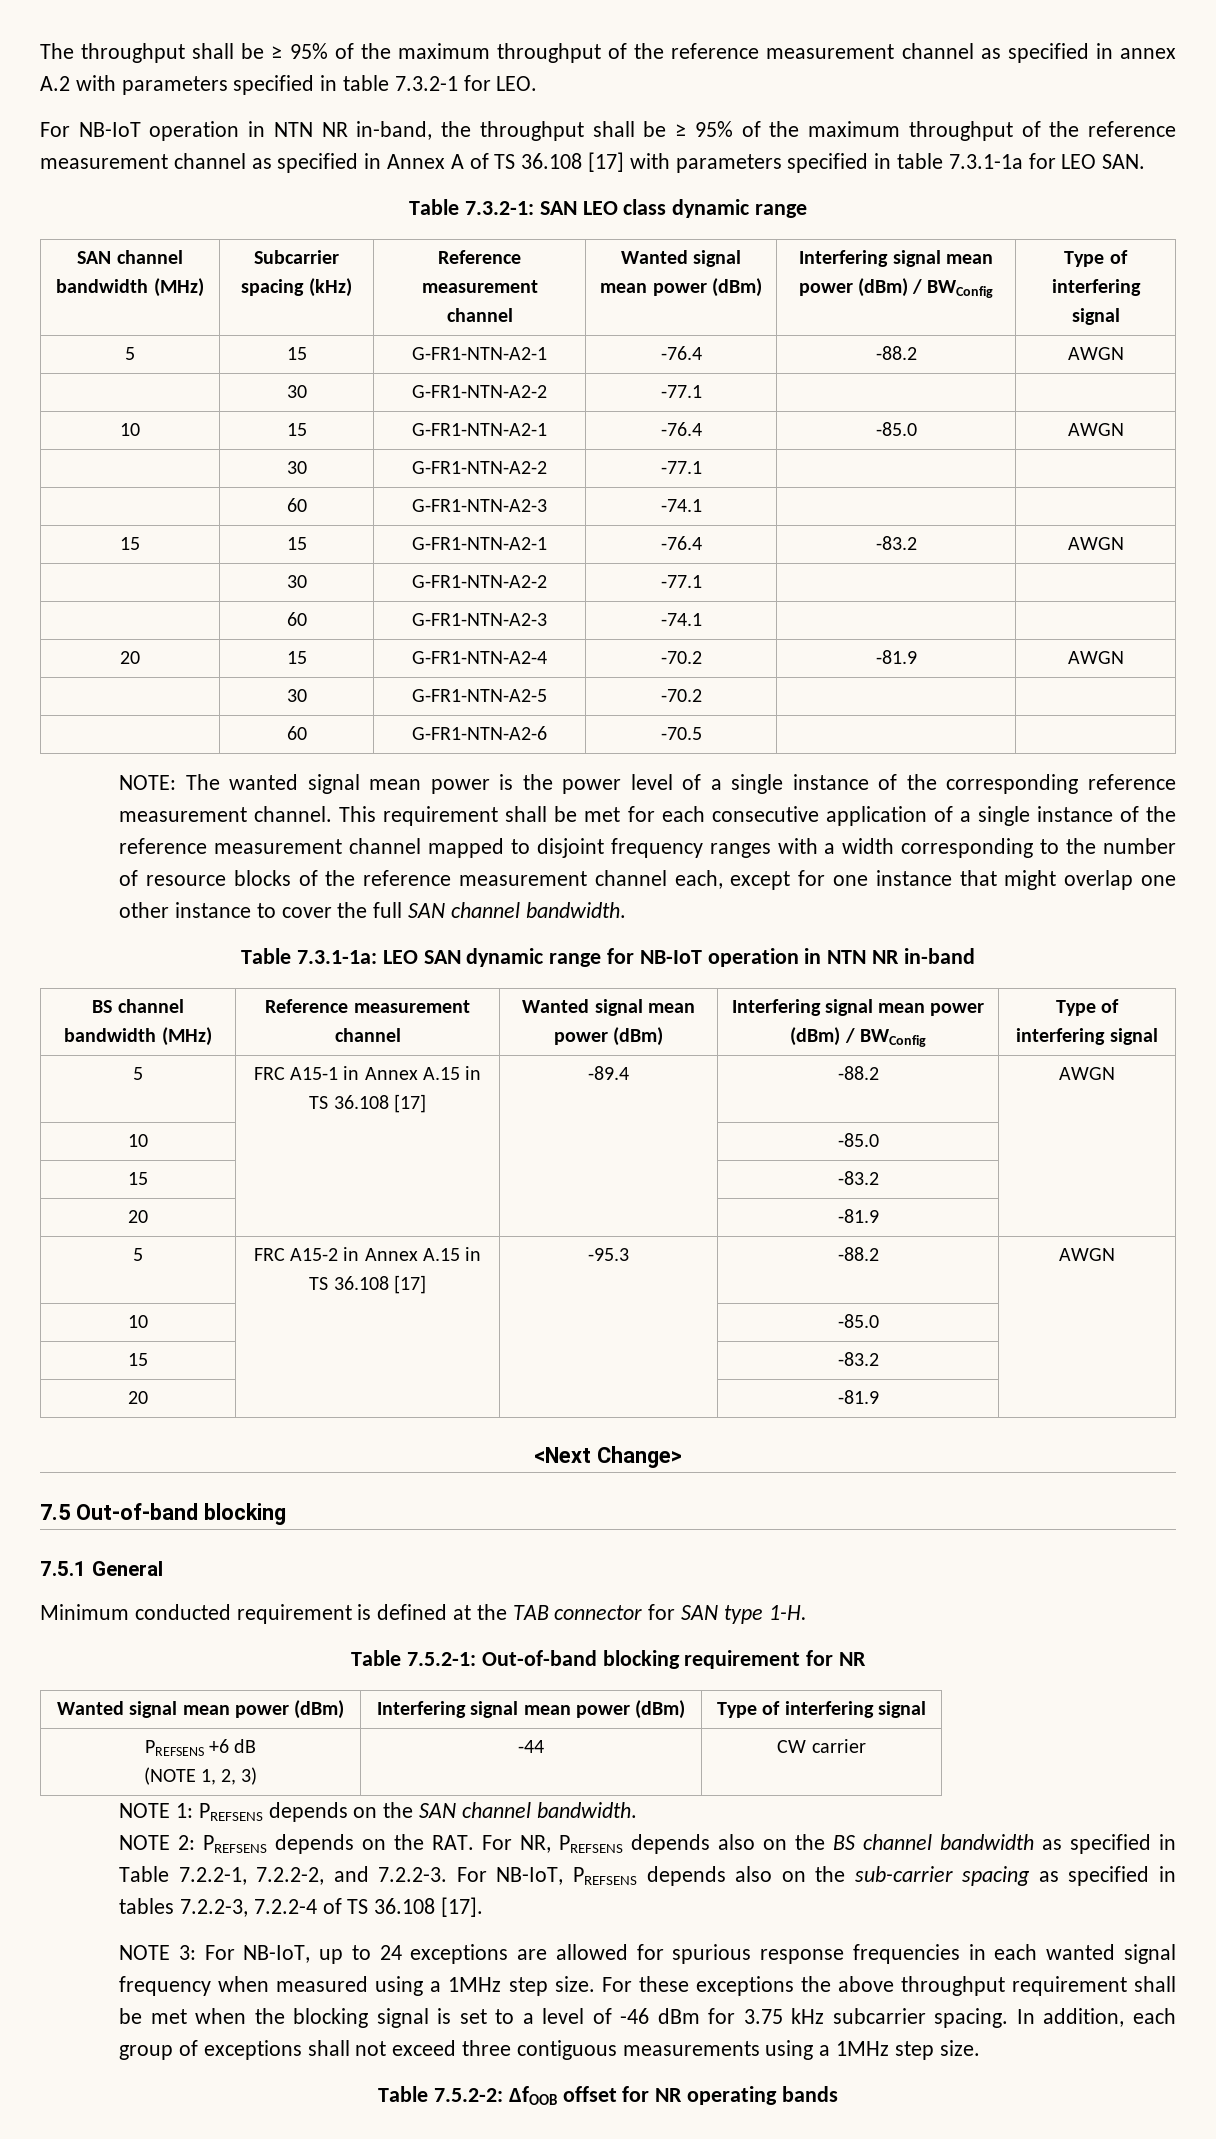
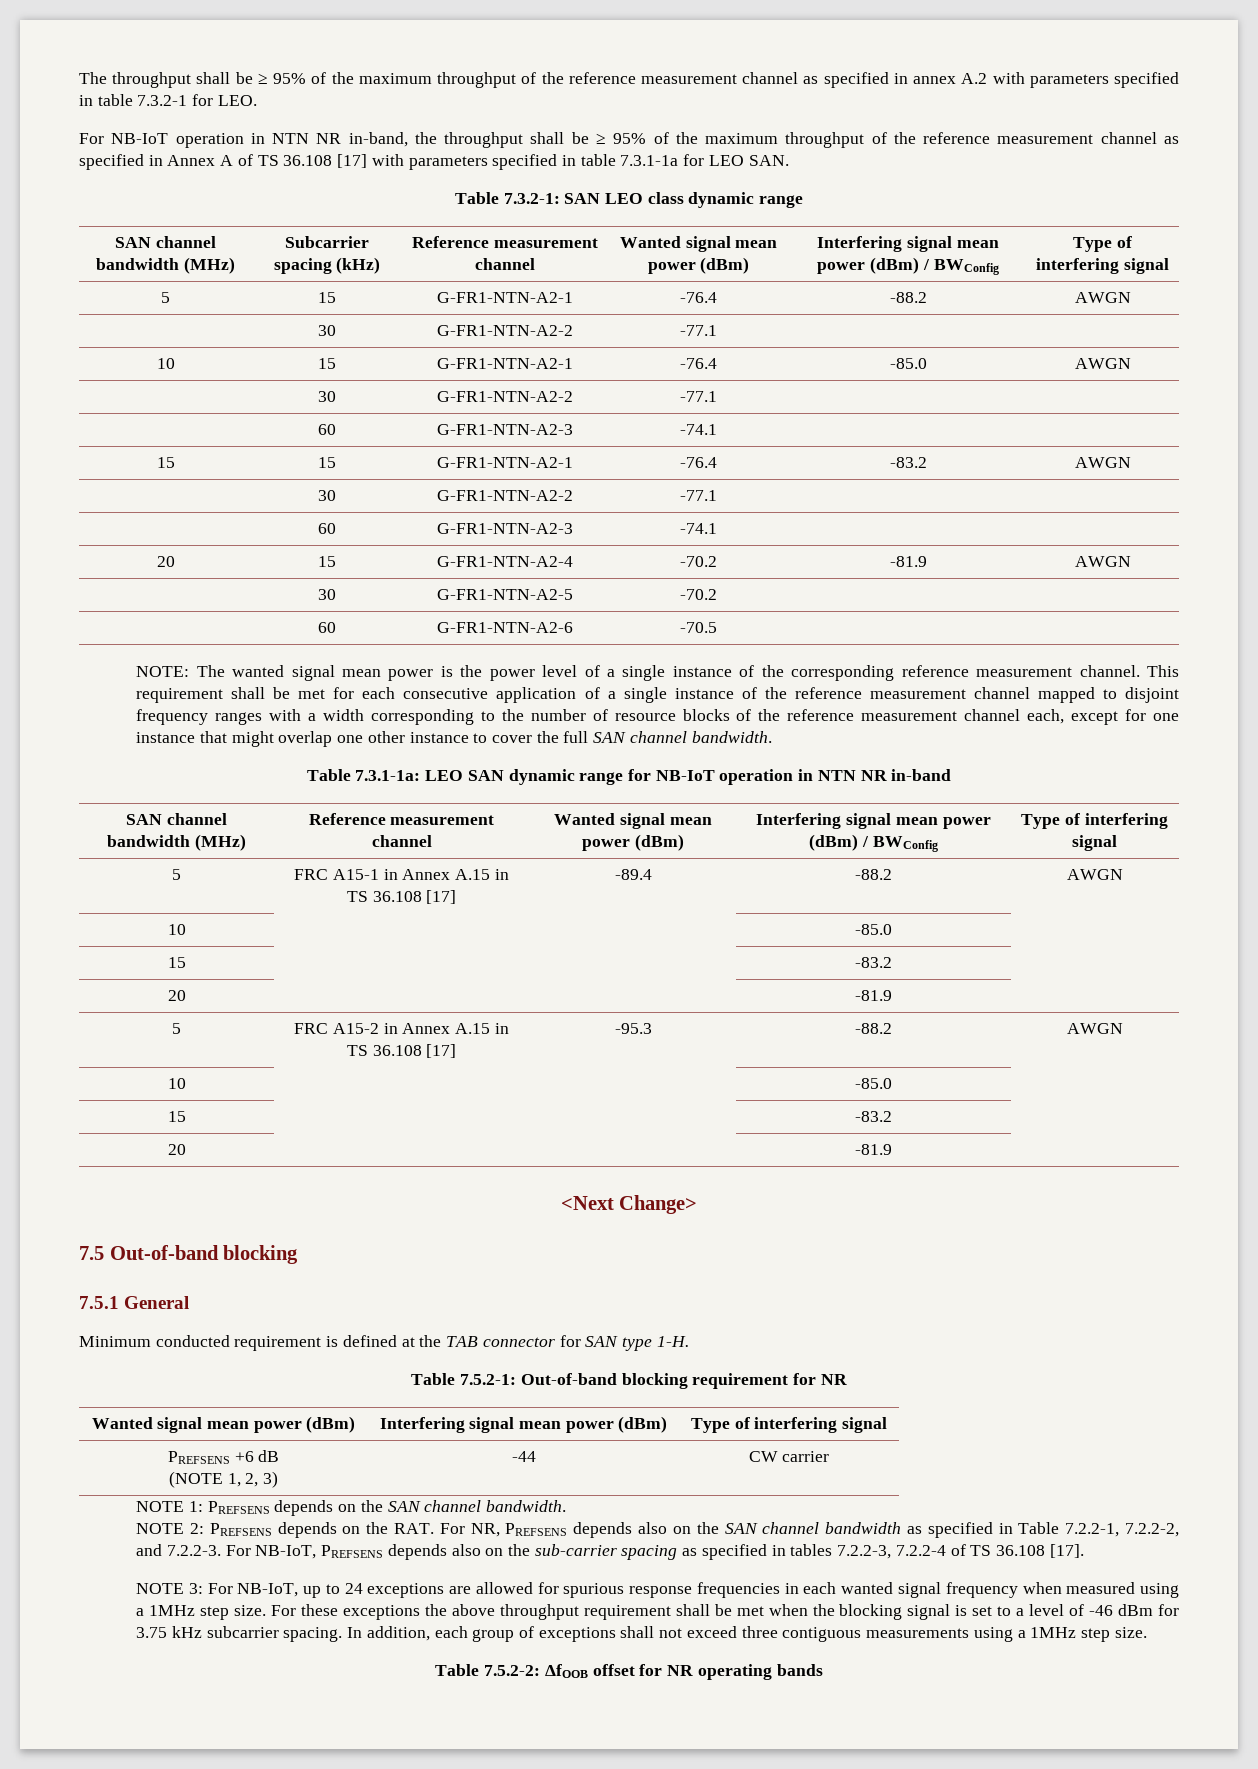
[92,1000,113,1013] BS -> [126,814,163,825] SAN
[833,1835,856,1850] BS -> [724,1523,758,1534] SAN

